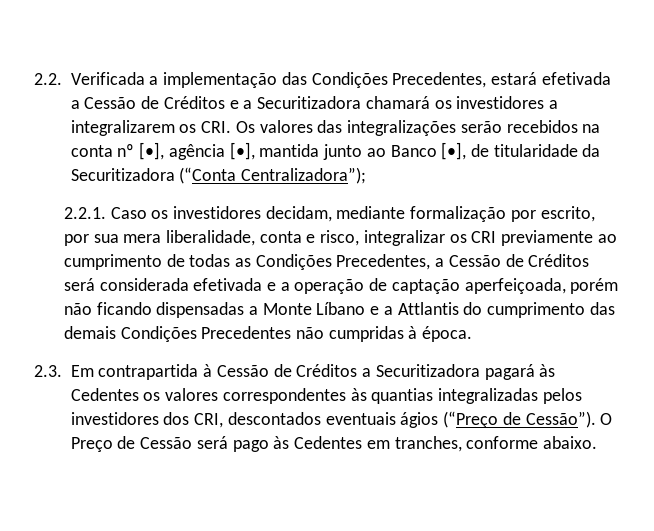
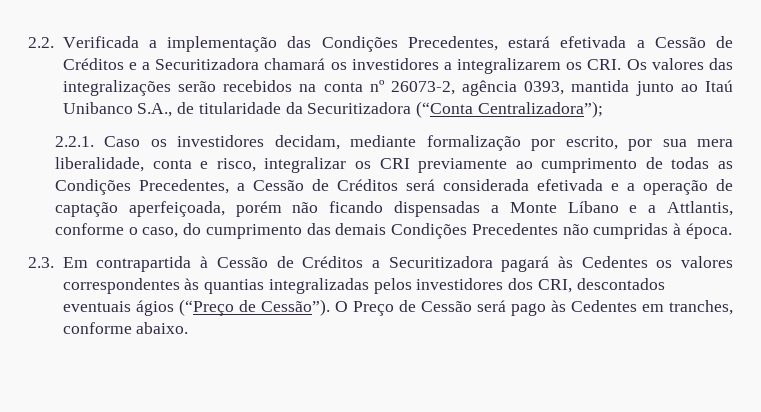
[139,142,467,160] [•], agência [•], mantida junto ao Banco [•], -> [390,80,733,96] [62,102,173,117] 26073-2, agência 0393, mantida junto ao Itaú Unibanco S.A.,
[397,302,459,315] Attlantis -> [667,201,734,216] [55,223,179,238] Attlantis, conforme o caso,

